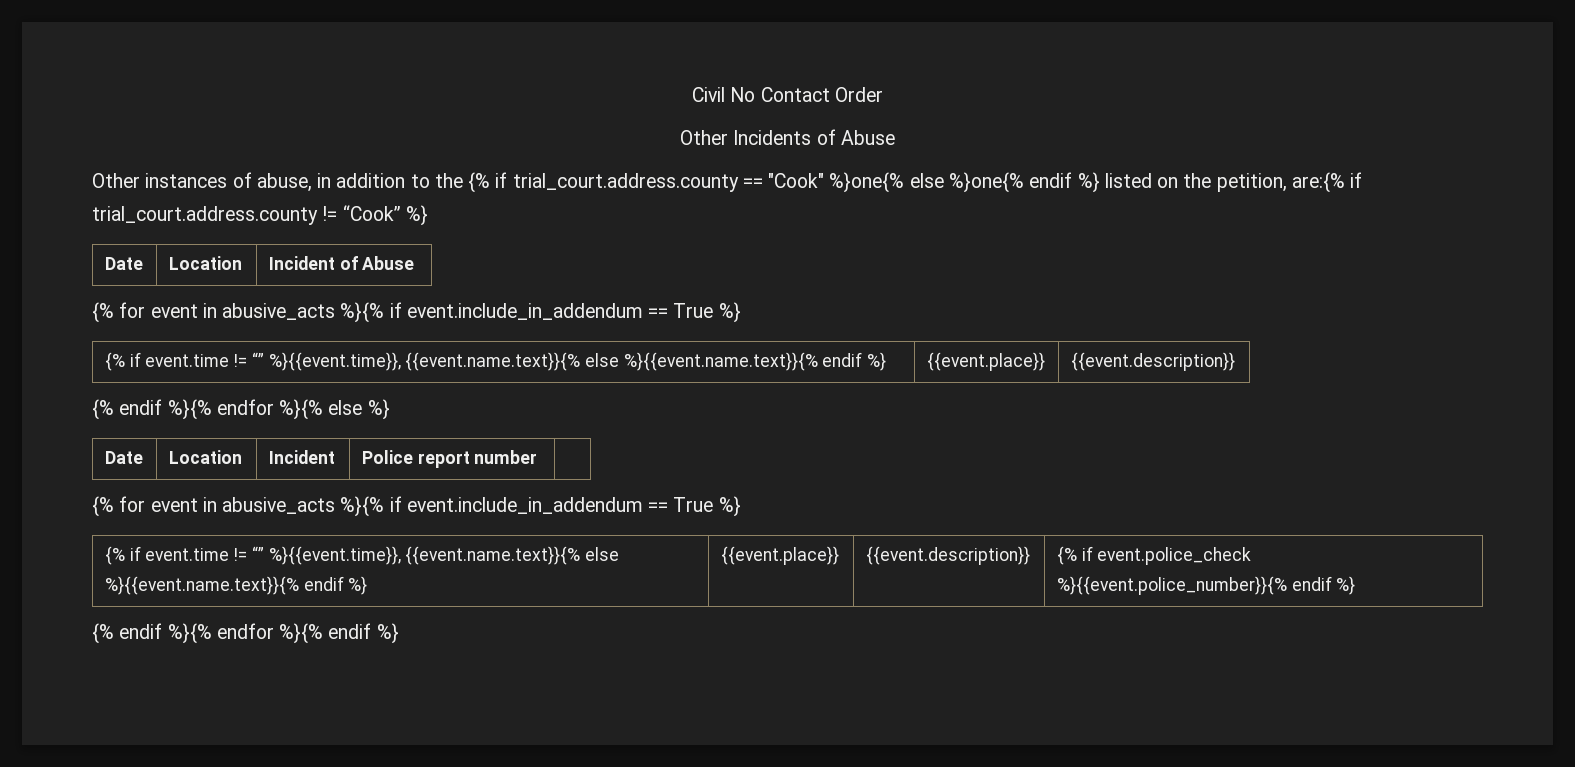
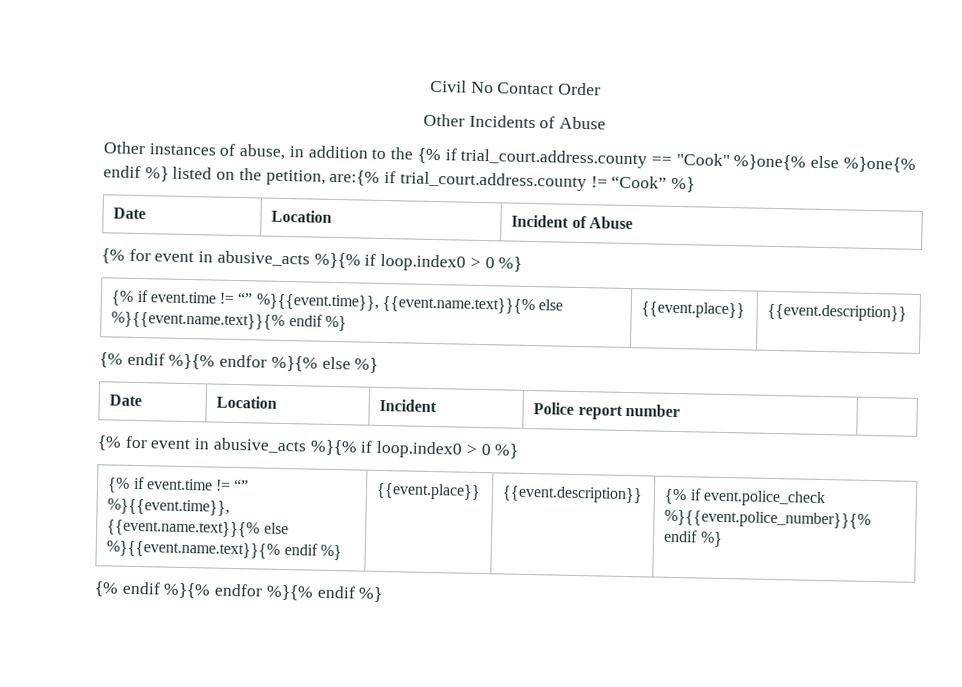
[406,303,714,320] event.include_in_addendum == True -> [380,253,495,272] loop.index0 > 0
[406,497,714,514] event.include_in_addendum == True -> [376,440,491,459] loop.index0 > 0

